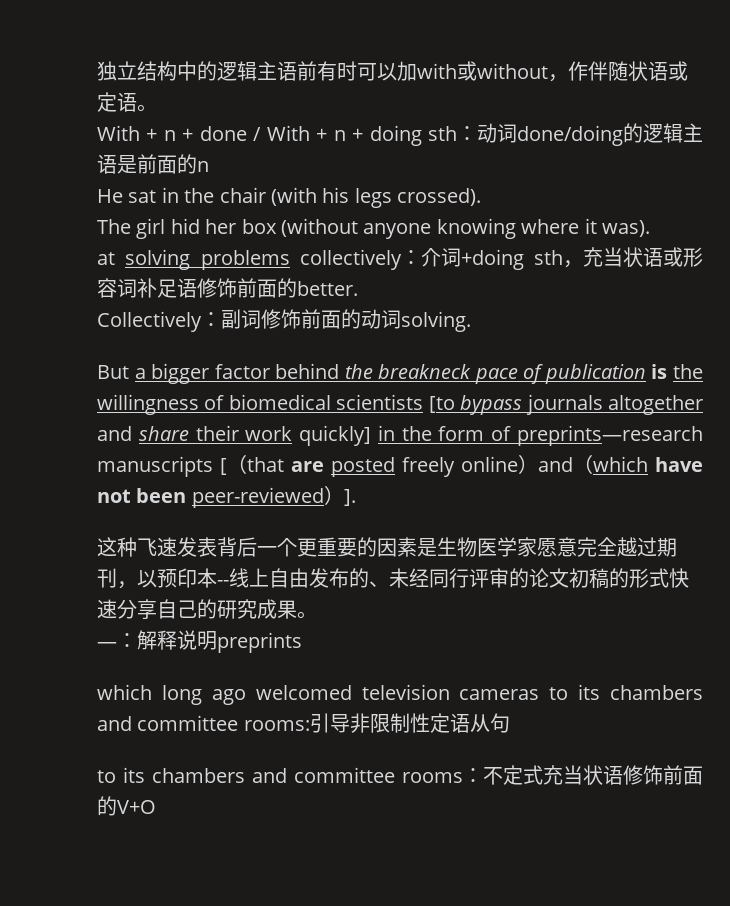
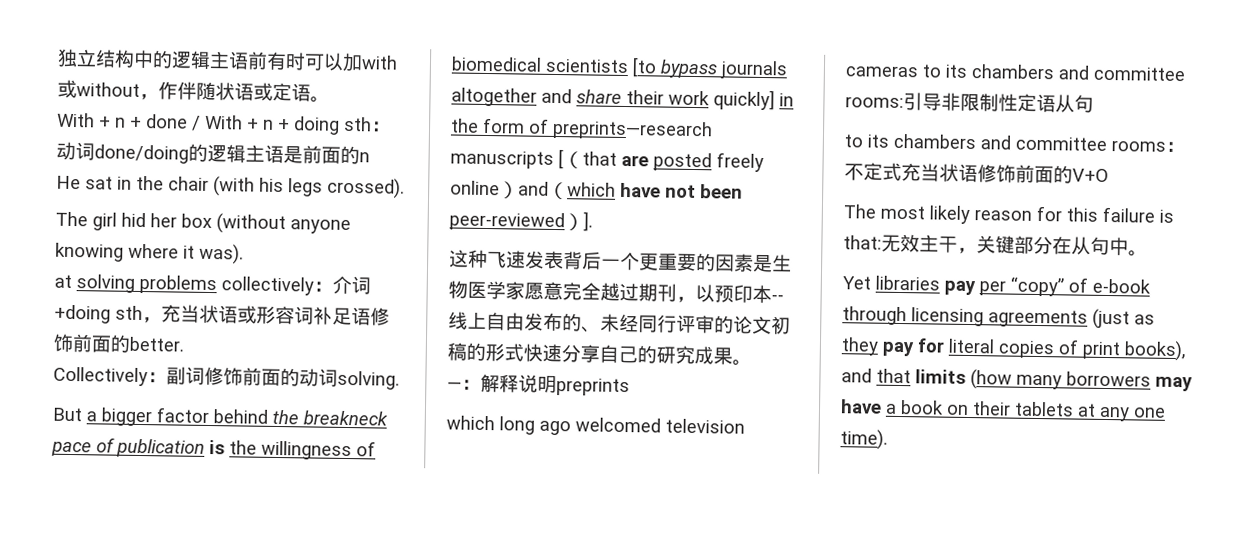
(156, 807) none -> [843,204,1174,225] [843,234,1148,257] [842,275,1151,297] [842,306,1155,330] [841,337,1187,362] [841,368,1193,392] [840,399,1166,422] [840,429,888,450] // The most likely reason for this failure is that:无效主干，关键部分在从句中。 // Yet libraries pay per “copy” of e-book through licensing agreements (just as they pay for literal copies of print books), and that limits (how many borrowers may have a book on their tablets at any one time).

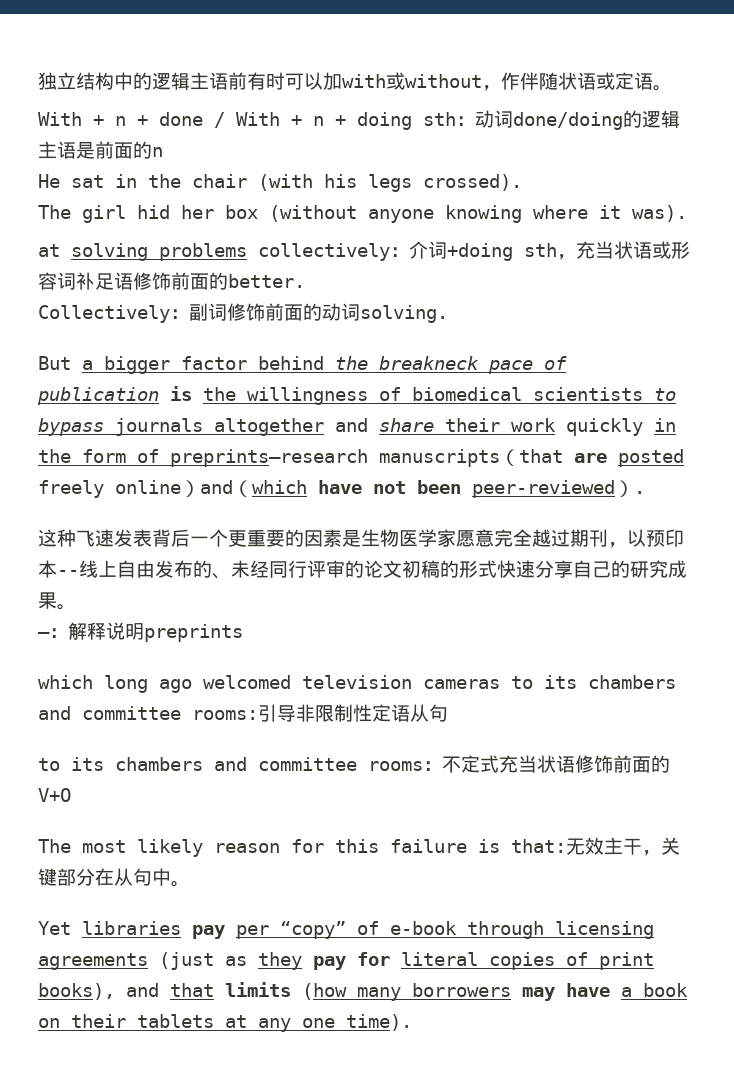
[632,57,657,78] [to -> [654,388,676,401] to
[713,89,775,111] quickly] -> [566,418,643,436] quickly
[558,149,564,170] [ -> (500, 458) none
[583,211,593,232] ]. -> [634,491,645,494] .

